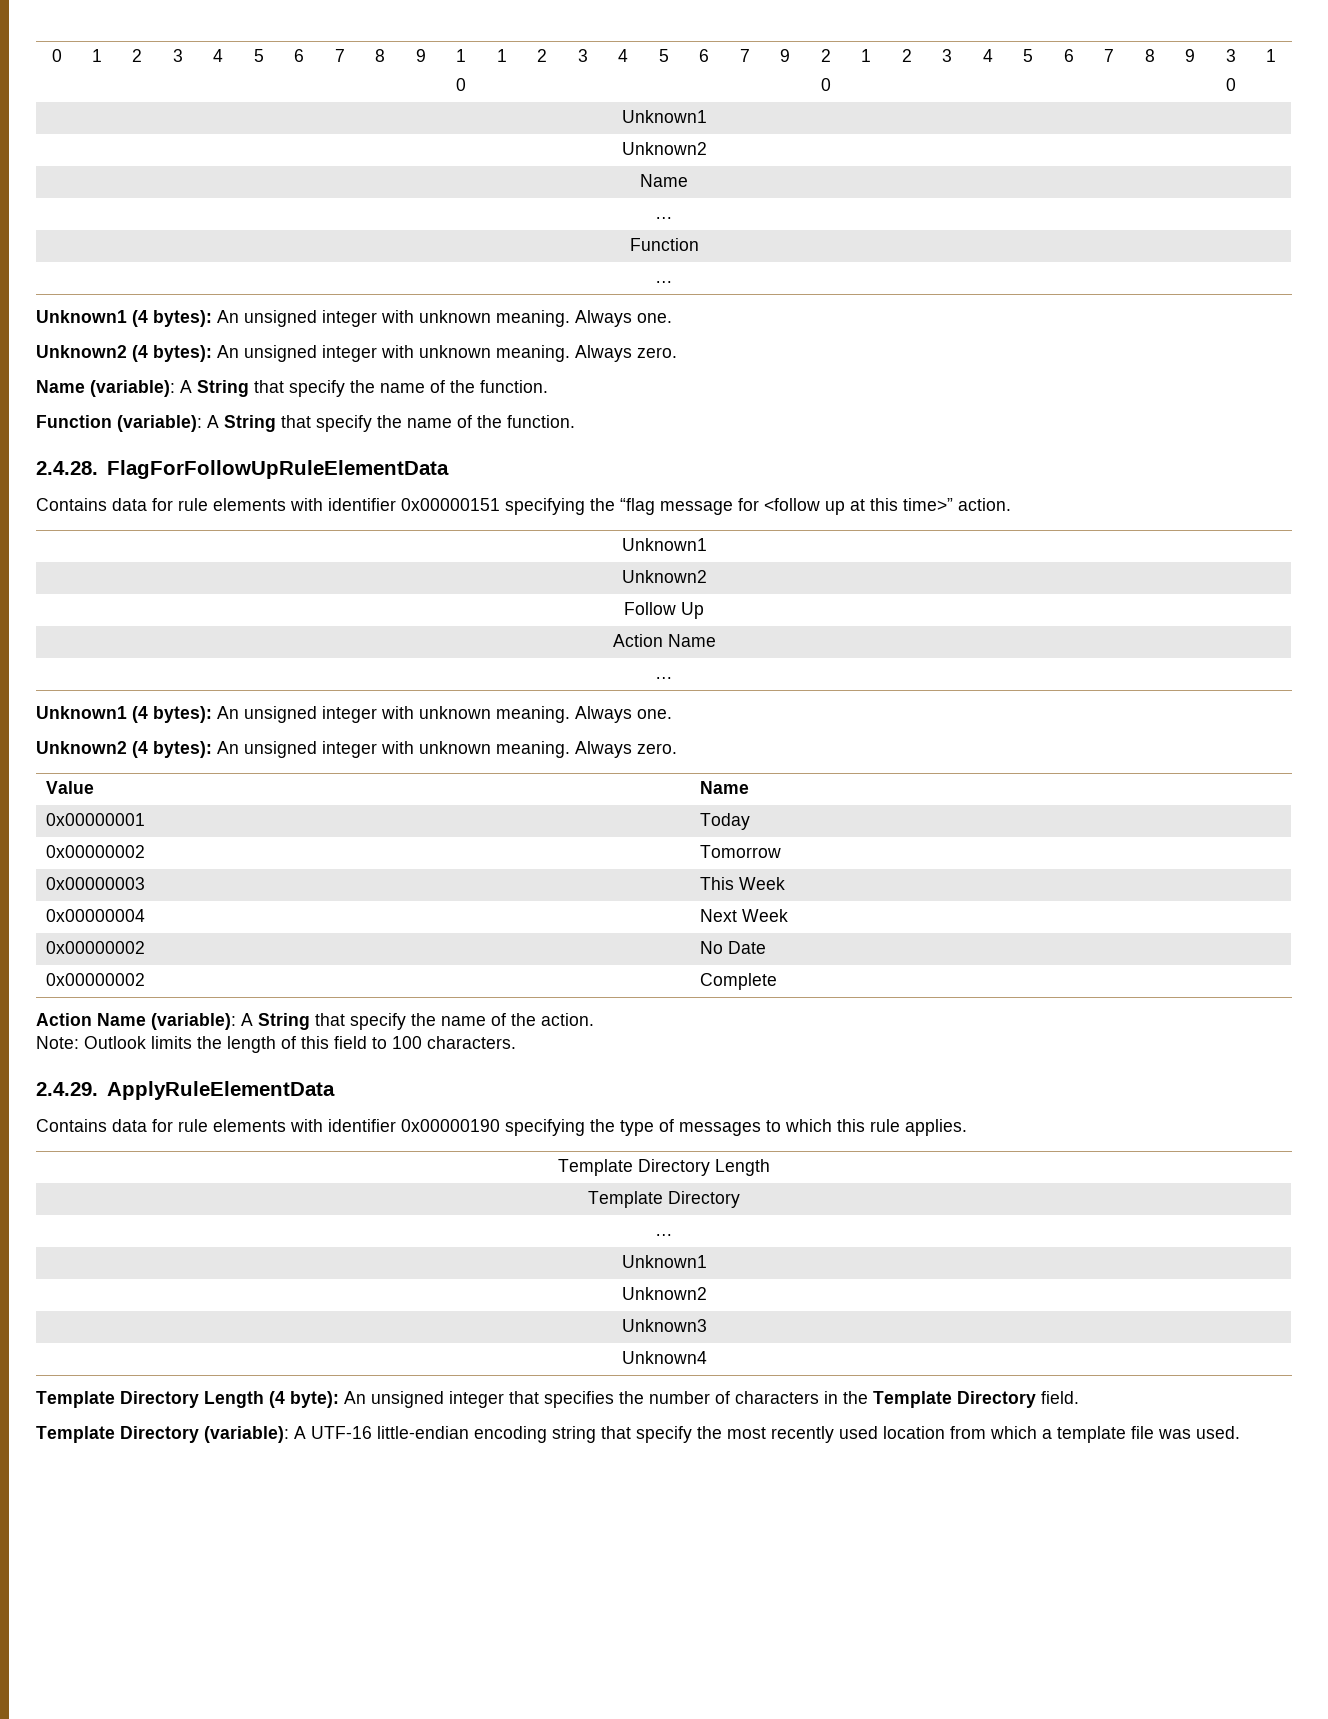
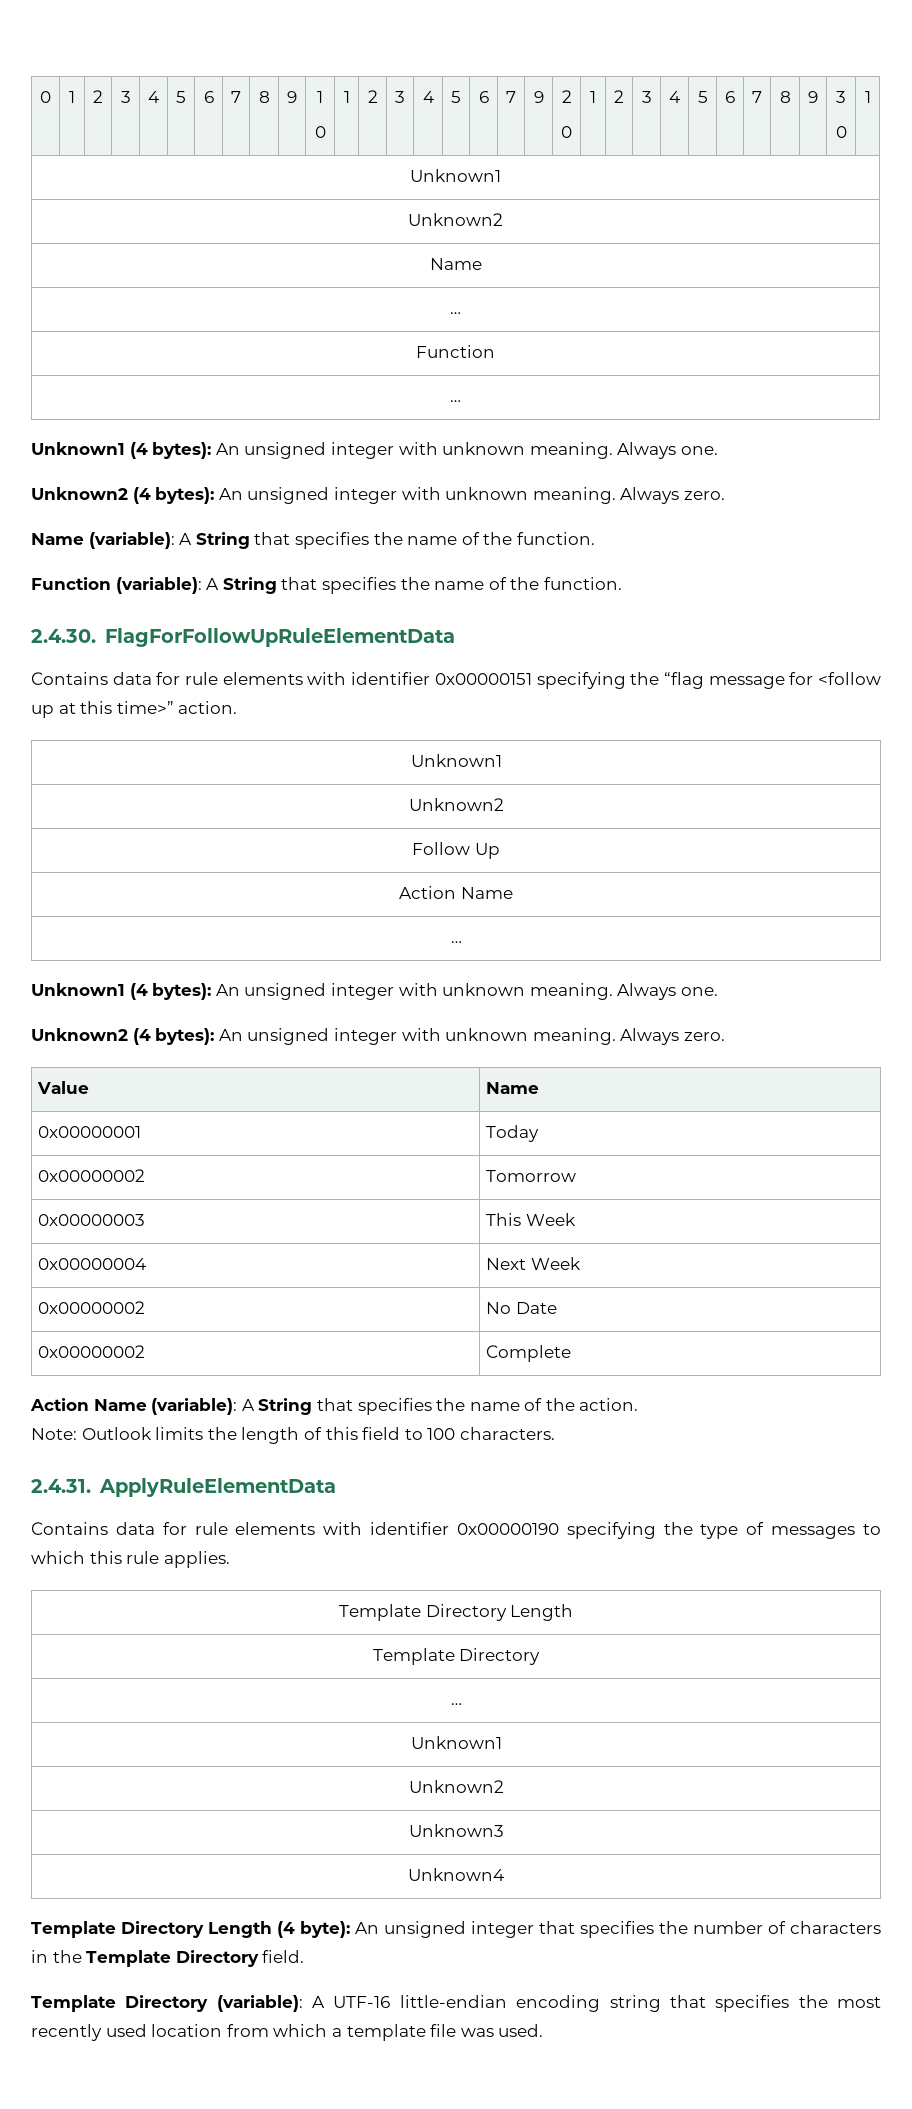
[289,380,345,397] specify -> [294,532,369,549] specifies
[316,415,575,432] [36,461,98,475] specify the name of the function. // 2.4.28. -> [321,577,622,594] [31,629,96,643] specifies the name of the function. // 2.4.30.
[350,1013,406,1030] specify -> [357,1398,432,1415] specifies
[36,1082,98,1096] 2.4.29. -> [31,1479,91,1493] 2.4.31.
[636,1426,692,1443] specify -> [715,1995,790,2012] specifies

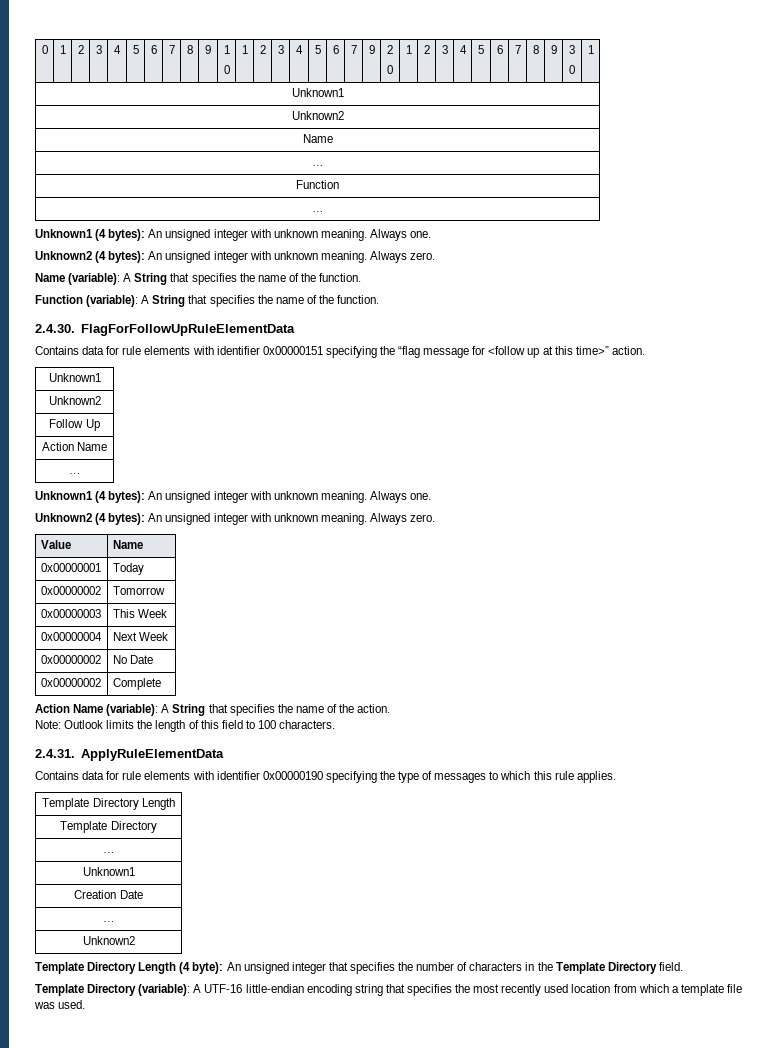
[408,1780,504,1793] [408,1824,504,1837] [408,1868,504,1881] // Unknown2 // Unknown3 // Unknown4 -> [74,890,143,899] [102,921,115,922] [82,936,135,945] // Creation Date // … // Unknown2

